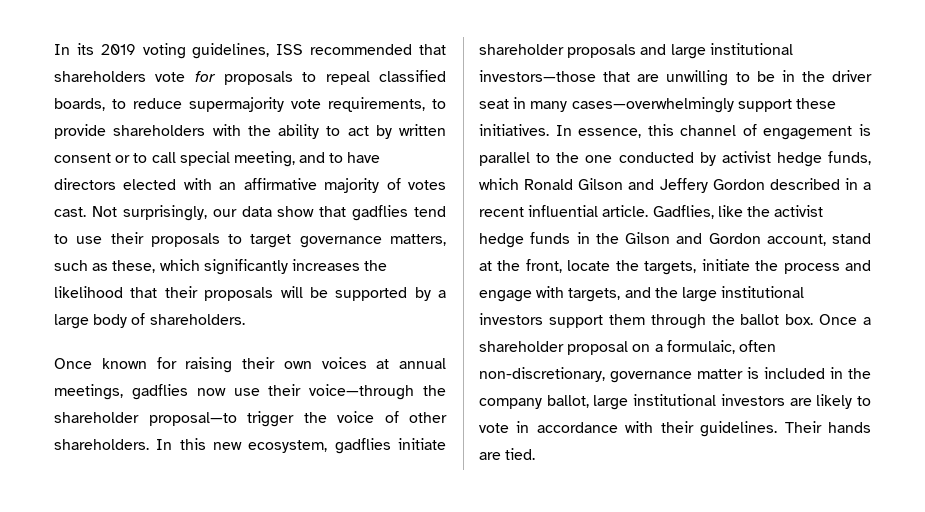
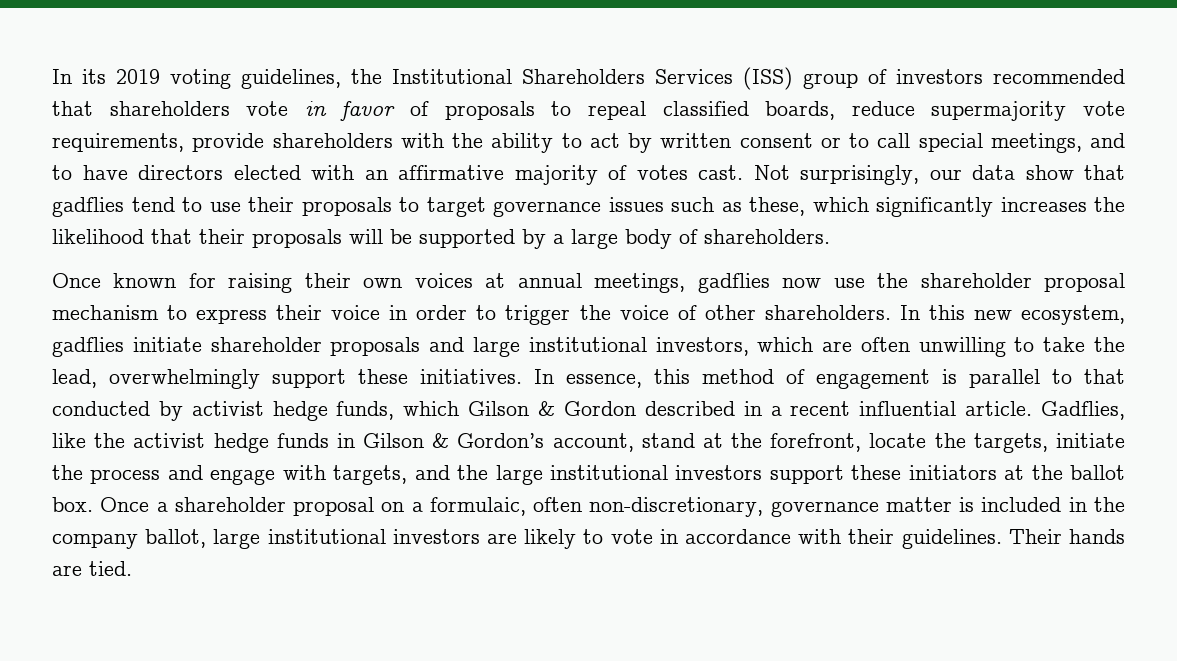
[276,44,304,55] ISS -> [351,67,983,90] the Institutional Shareholders Services (ISS) group of investors
[194,71,216,82] for -> [304,101,430,121] in favor of
[112,99,126,109] to -> (836, 110) none
[432,99,446,109] to -> (184, 142) none
[233,151,295,167] meeting, -> [990,133,1082,153] meetings,
[389,234,446,246] matters, -> [608,197,664,212] issues
[268,384,446,400] [54,412,237,426] their voice—through the shareholder proposal—to -> [877,273,1125,292] [52,305,497,324] the shareholder proposal mechanism to express their voice in order to
[479,70,872,86] [479,97,734,113] investors—those that are unwilling to be in the driver seat in many cases—overwhelmingly -> [655,337,1126,357] [52,369,260,389] investors, which are often unwilling to take the lead, overwhelmingly
[680,125,737,136] channel -> [702,369,774,384] method
[556,152,613,163] the one -> [1084,369,1125,384] that
[524,178,708,193] Ronald Gilson and Jeffery -> [468,401,556,416] Gilson &
[595,232,761,244] the Gilson and Gordon -> [363,433,545,448] Gilson & Gordon’s
[525,259,562,273] front, -> [770,433,862,452] forefront,
[608,314,706,329] them through -> [851,465,1025,480] these initiators at

